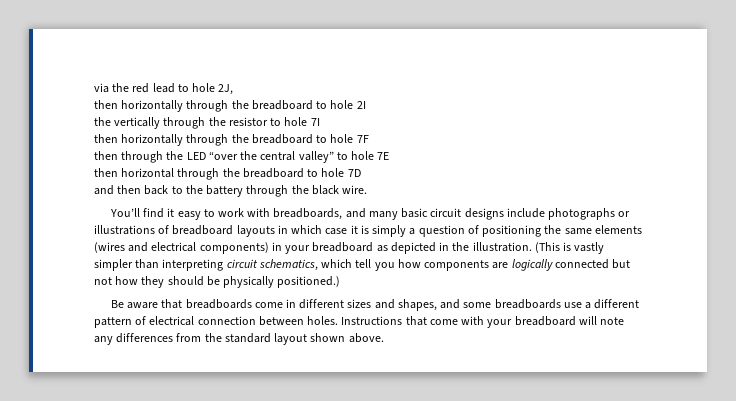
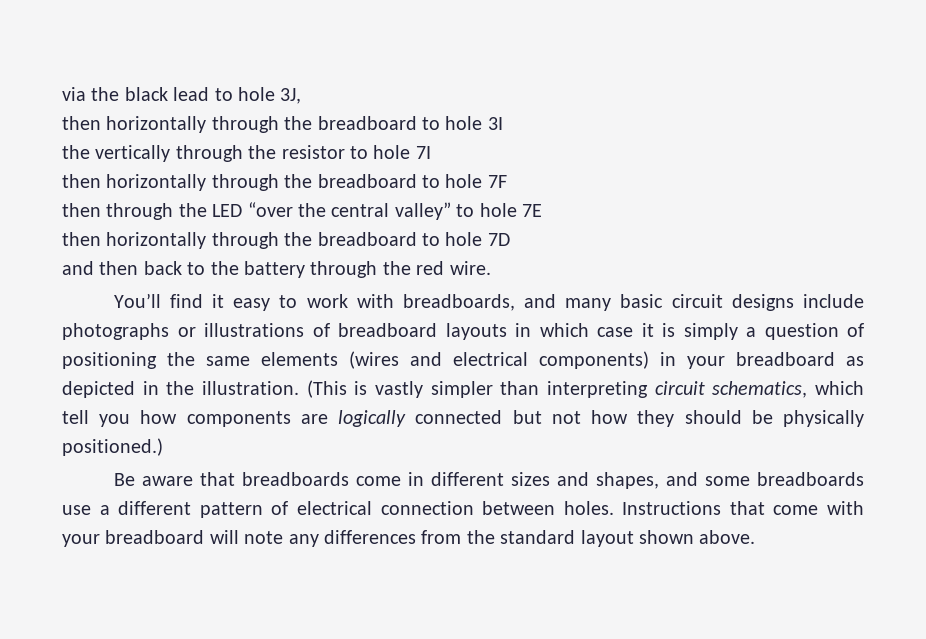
[132,83,150,93] red -> [124,87,168,101] black
[218,84,234,95] [94,100,366,112] 2J, // then horizontally through the breadboard to hole 2I -> [280,88,302,104] [62,116,503,133] 3J, // then horizontally through the breadboard to hole 3I
[121,168,175,178] horizontal -> [106,232,207,249] horizontally
[311,185,339,195] black -> [416,261,445,275] red

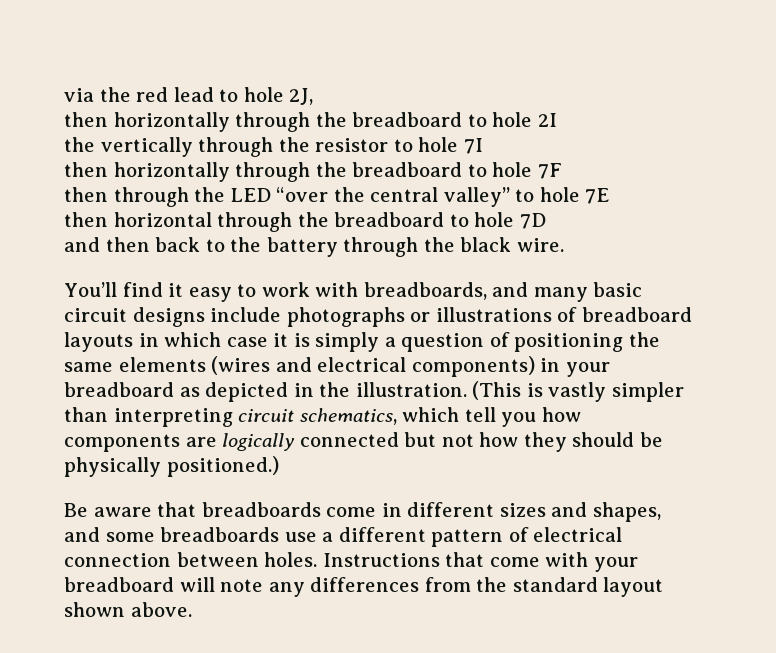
[124,87,168,101] black -> [136,87,169,102] red
[280,88,302,104] [62,116,503,133] 3J, // then horizontally through the breadboard to hole 3I -> [289,88,314,105] [64,112,557,132] 2J, // then horizontally through the breadboard to hole 2I
[106,232,207,249] horizontally -> [113,212,212,227] horizontal
[416,261,445,275] red -> [460,237,512,252] black

